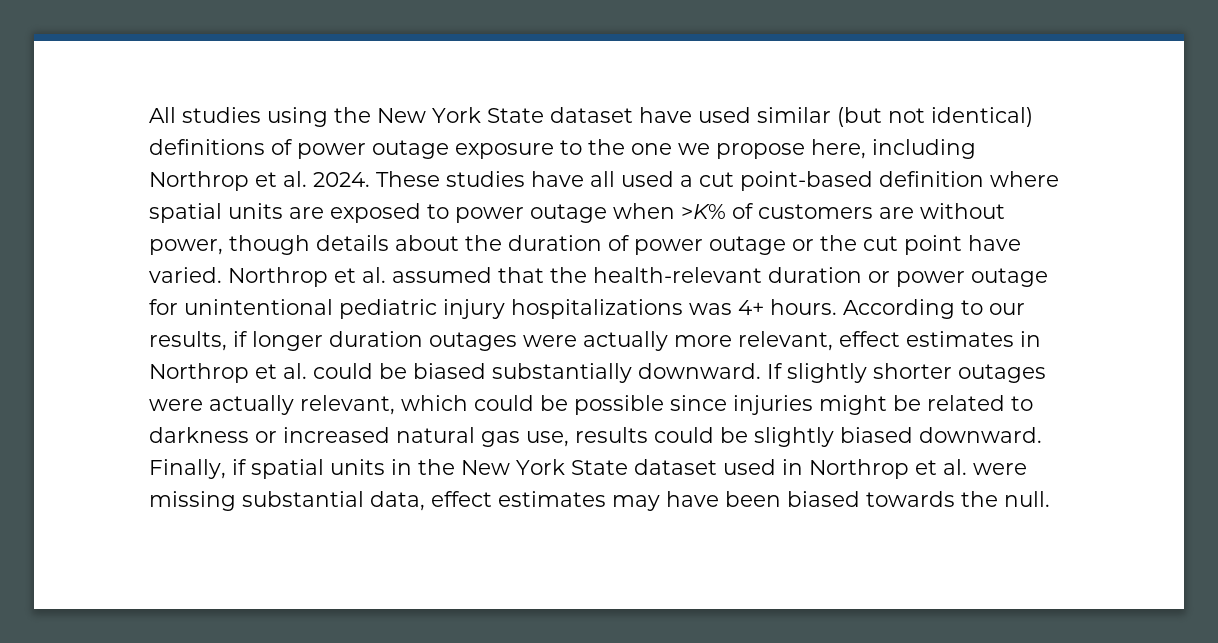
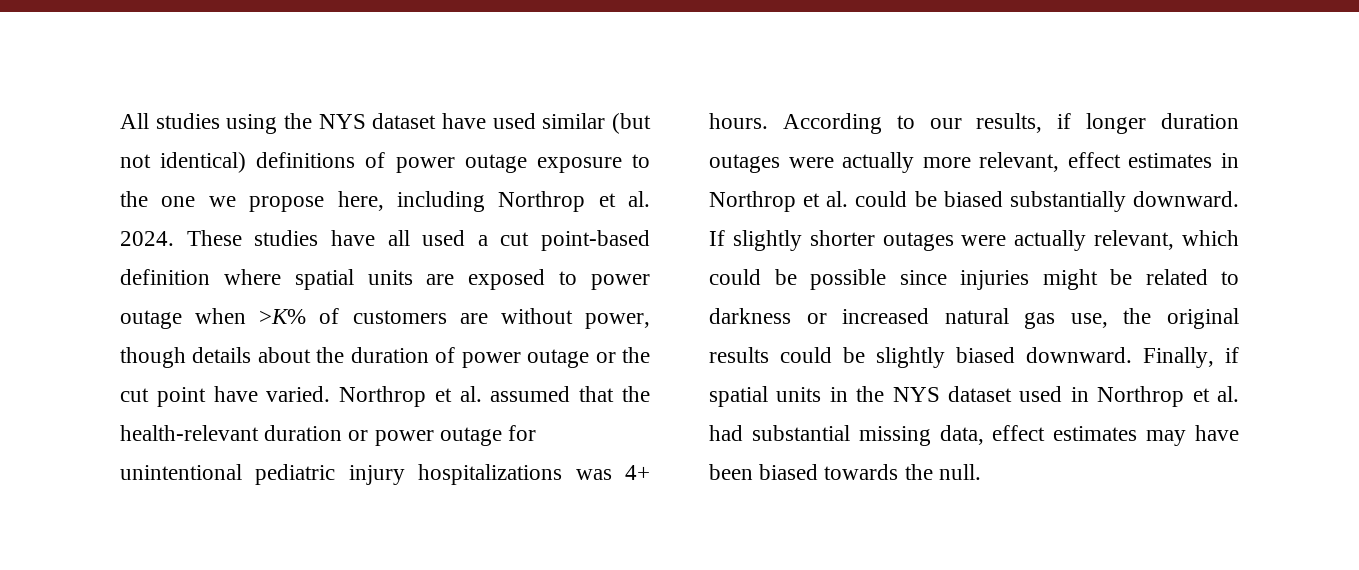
[377,107,544,123] New York State -> [318,114,366,129] NYS
(569, 439) none -> [1123,308,1239,329] the original
[461,459,628,475] New York State -> [892,387,940,402] NYS
[973,463,1027,475] [149,491,364,511] were missing substantial -> [709,425,931,446] had substantial missing

